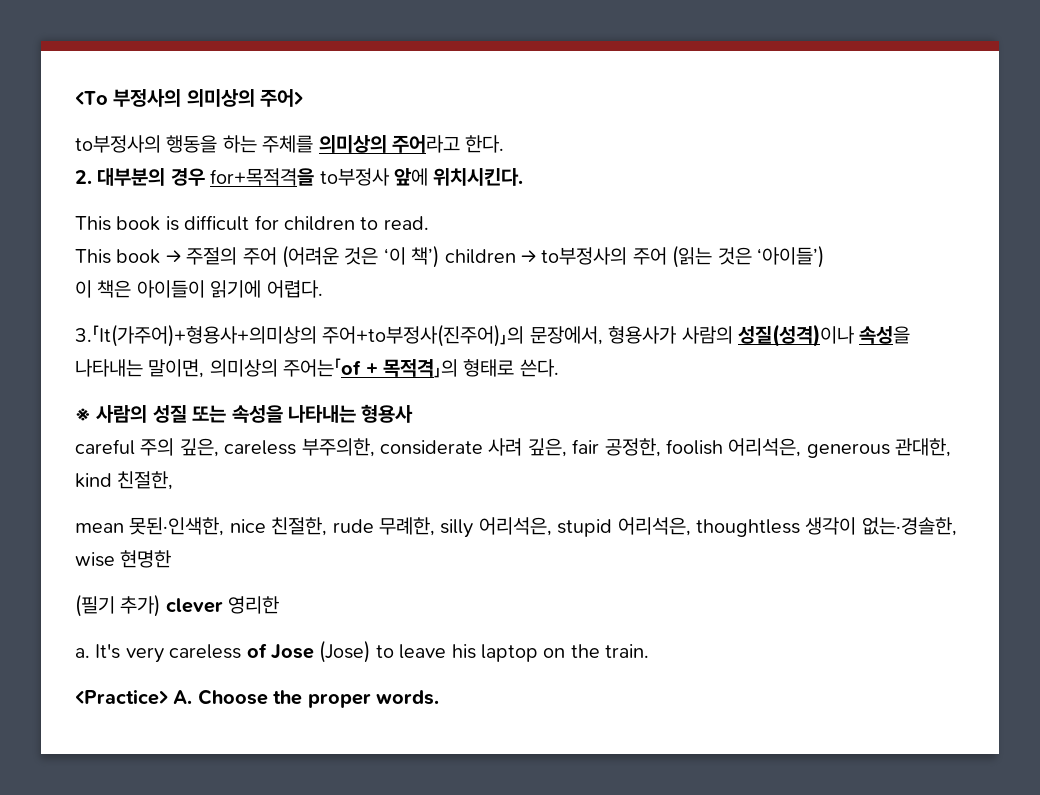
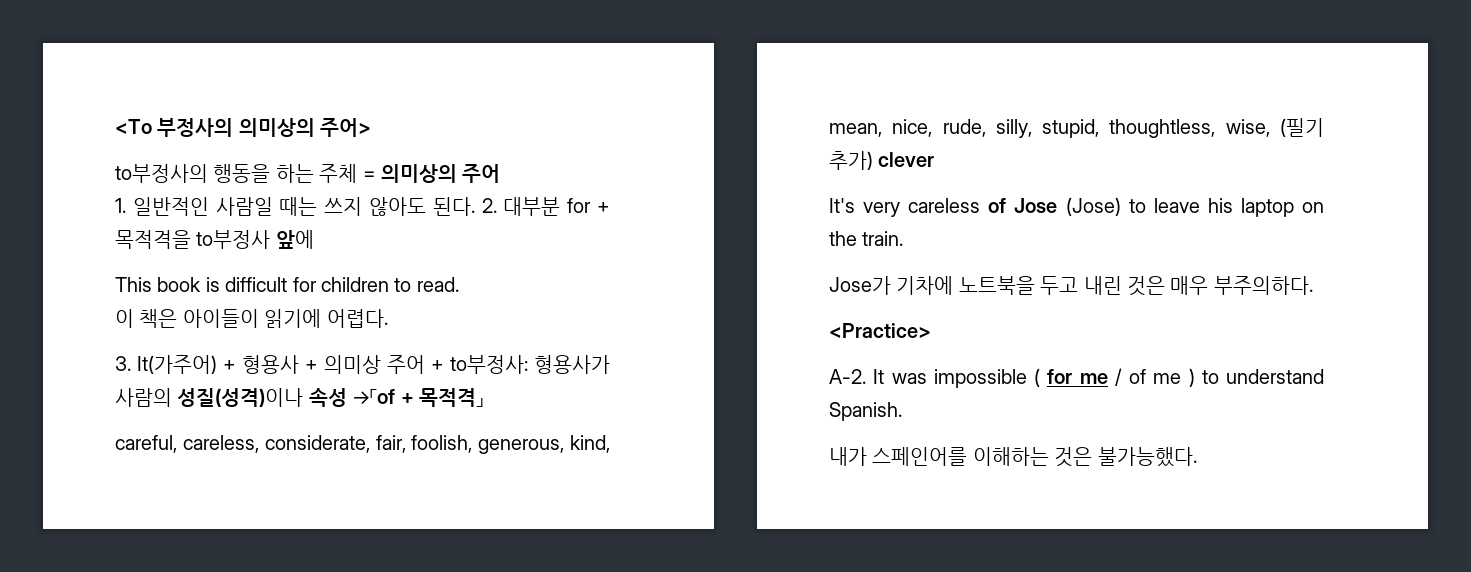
[262,135,505,153] [75,168,315,186] 주체를 의미상의 주어라고 한다. // 2. 대부분의 경우 for+목적격을 -> [319,164,501,183] [115,197,610,216] [115,230,191,249] 주체 = 의미상의 주어 // 1. 일반적인 사람일 때는 쓰지 않아도 된다. 2. 대부분 for + 목적격을
[433,168,524,186] 위치시킨다. -> (314, 239) none
[75,245,824,268] // This book → 주절의 주어 (어려운 것은 ‘이 책’) children → to부정사의 주어 (읽는 것은 ‘아이들’) -> (459, 284) none
[92,324,911,347] [75,358,559,378] [75,404,414,423] [75,438,952,458] [75,471,174,490] [75,517,957,538] [75,550,172,568] 「It(가주어)+형용사+의미상의 주어+to부정사(진주어)」의 문장에서, 형용사가 사람의 성질(성격)이나 속성을 나타내는 말이면, 의미상의 주어는「of + 목적격」의 형태로 쓴다. // ※ 사람의 성질 또는 속성을 나타내는 형용사 // careful 주의 깊은, careless 부주의한, considerate 사려 깊은, fair 공정한, foolish 어리석은, generous 관대한, kind 친절한, // mean 못된·인색한, nice 친절한, rude 무례한, silly 어리석은, stupid 어리석은, thoughtless 생각이 없는·경솔한, wise 현명한 // -> [137,355,610,374] [115,388,483,407] [115,435,610,454] [829,119,1270,138] It(가주어) + 형용사 + 의미상 주어 + to부정사: 형용사가 사람의 성질(성격)이나 속성 →「of + 목적격」 // careful, careless, considerate, fair, foolish, generous, kind, mean, nice, rude, silly, stupid, thoughtless, wise,
[228,596,280,614] [75,648,90,658] 영리한 // a. -> (935, 159) //
[75,689,439,708] <Practice> A. Choose the proper words. -> [829,276,1313,296] [829,323,931,338] [829,368,1324,388] [829,402,902,421] [829,447,1197,467] Jose가 기차에 노트북을 두고 내린 것은 매우 부주의하다. // <Practice> // A-2. It was impossible ( for me / of me ) to understand Spanish. // 내가 스페인어를 이해하는 것은 불가능했다.

